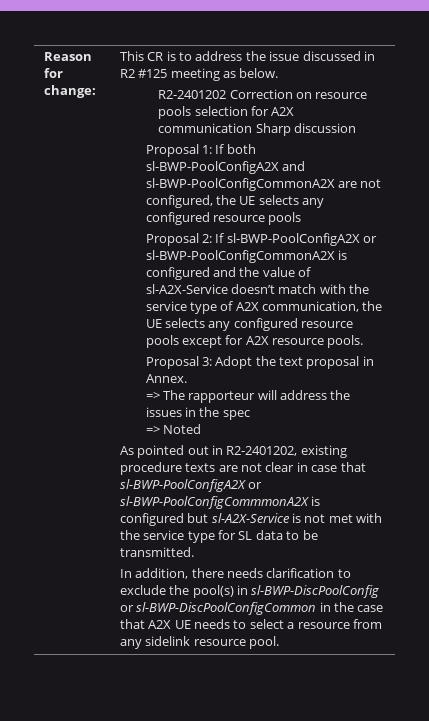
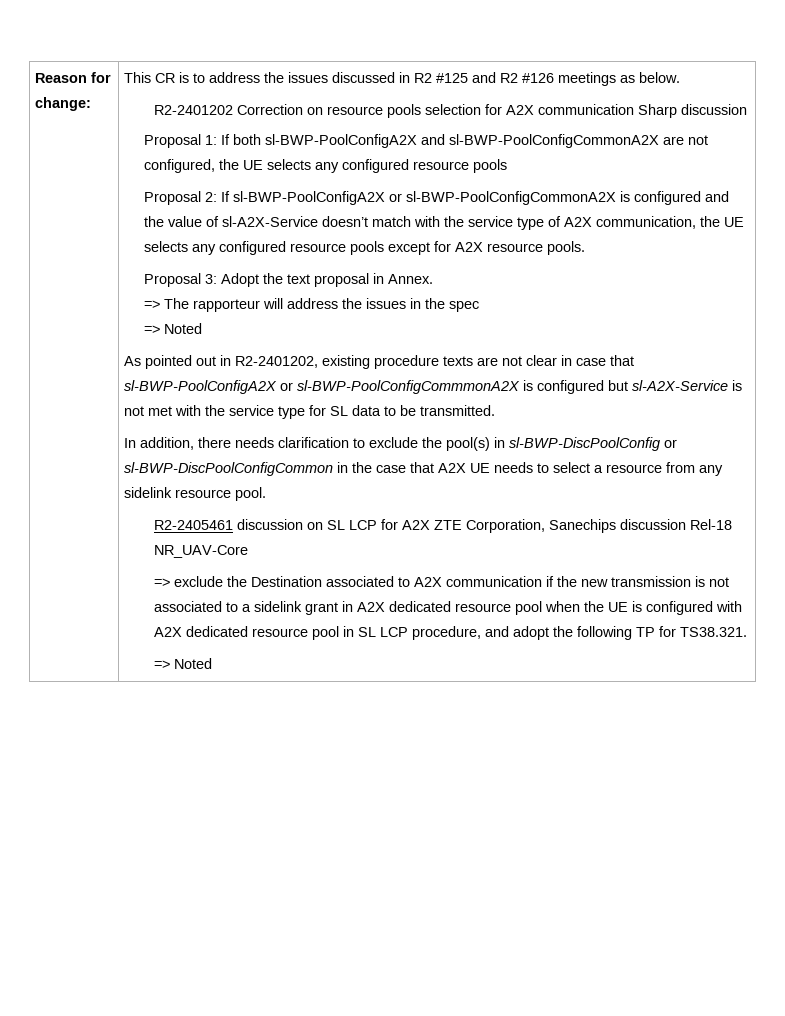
[269,51,300,61] issue -> [288,72,329,83] issues
[170,68,220,81] meeting -> [472,72,617,86] and R2 #126 meetings
(280, 642) none -> [154,519,733,533] [154,545,249,558] [154,576,730,587] [154,601,743,615] [154,626,748,640] [154,658,213,669] // R2-2405461 discussion on SL LCP for A2X ZTE Corporation, Sanechips discussion Rel-18 NR_UAV-Core // => exclude the Destination associated to A2X communication if the new transmission is not associated to a sidelink grant in A2X dedicated resource pool when the UE is configured with A2X dedicated resource pool in SL LCP procedure, and adopt the following TP for TS38.321. // => Noted

